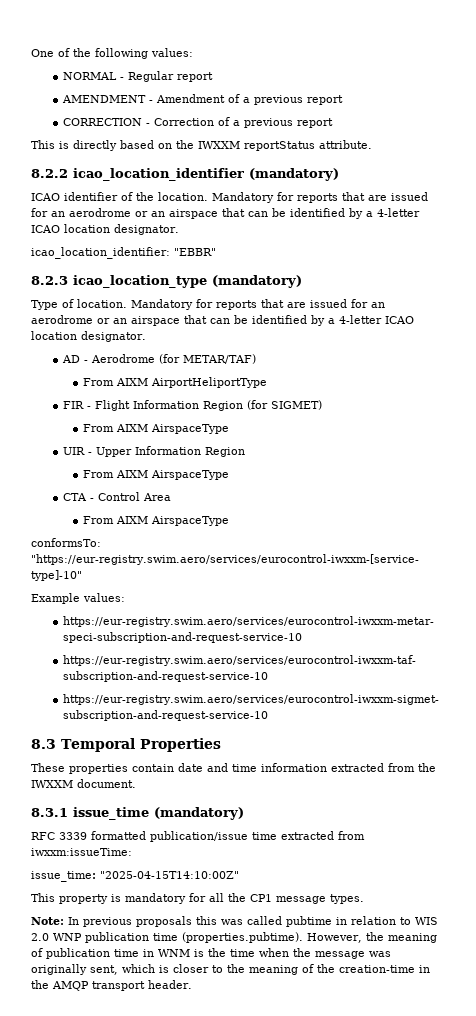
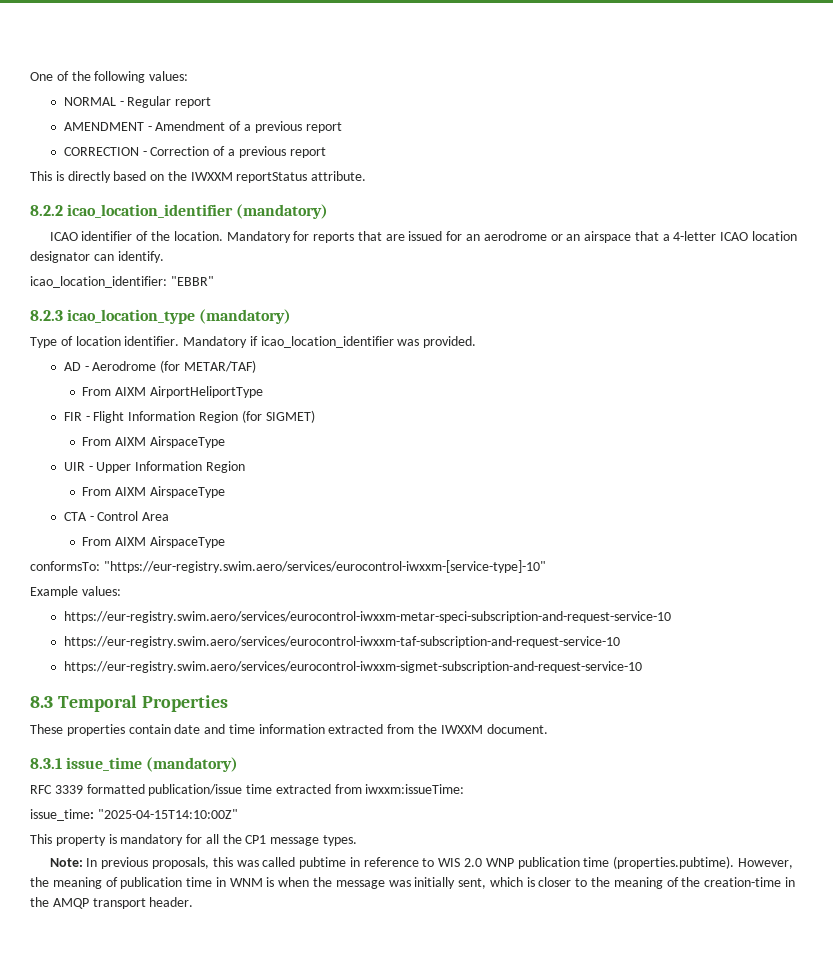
[248,208,420,219] [31,224,179,235] can be identified by a 4-letter ICAO location designator. -> [662,231,797,241] [30,251,164,263] a 4-letter ICAO location designator can identify.
[77,299,385,310] [31,315,414,326] [31,331,146,342] location. Mandatory for reports that are issued for an aerodrome or an airspace that can be identified by a 4-letter ICAO location designator. -> [75,336,477,348] location identifier. Mandatory if icao_location_identifier was provided.
[136,916,192,927] proposals -> [151,857,209,869] proposals,
[351,916,396,925] relation -> [363,857,419,867] reference
[208,948,255,957] the time -> (275, 882) none
[31,964,87,975] originally -> [414,877,456,889] initially

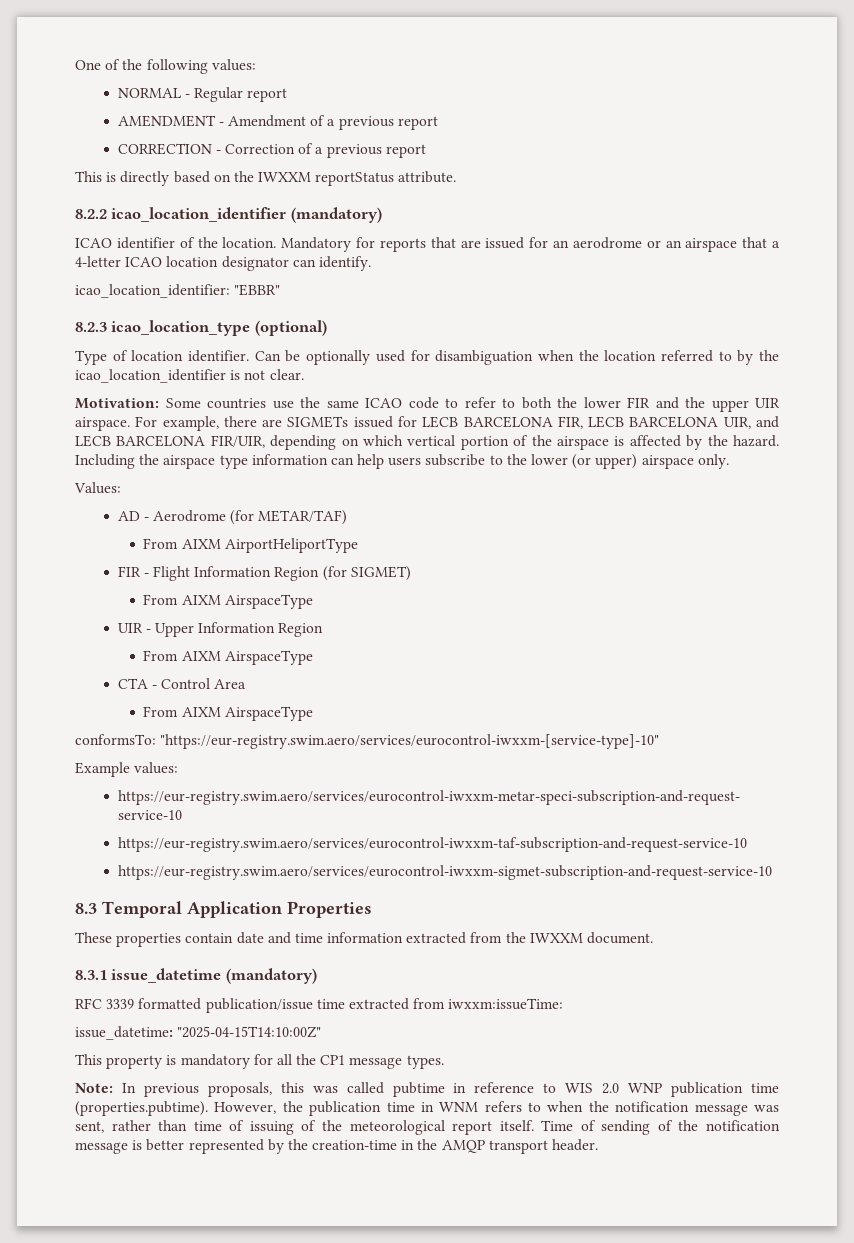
[199,309,292,324] (mandatory) -> [254,320,327,336] (optional)
[183,336,477,348] Mandatory if icao_location_identifier was provided. -> [254,350,779,365] [75,369,304,383] [75,397,780,412] [75,416,780,431] [75,435,779,450] [75,454,729,469] [74,482,121,494] Can be optionally used for disambiguation when the location referred to by the icao_location_identifier is not clear. // Motivation: Some countries use the same ICAO code to refer to both the lower FIR and the upper UIR airspace. For example, there are SIGMETs issued for LECB BARCELONA FIR, LECB BARCELONA UIR, and LECB BARCELONA FIR/UIR, depending on which vertical portion of the airspace is affected by the hazard. Including the airspace type information can help users subscribe to the lower (or upper) airspace only. // Values:
(137, 703) none -> [187,901,282,918] Application
[66,757,143,771] issue_time -> [111,968,222,983] issue_datetime
[30,809,94,821] issue_time: -> [75,1026,173,1040] issue_datetime:
[52,877,118,889] meaning of -> (303, 1106) none
[266,877,333,887] is when the -> [484,1101,690,1112] refers to when the notification
[414,877,679,889] initially sent, which is closer to the meaning of -> [75,1120,780,1135] [75,1139,284,1154] sent, rather than time of issuing of the meteorological report itself. Time of sending of the notification message is better represented by

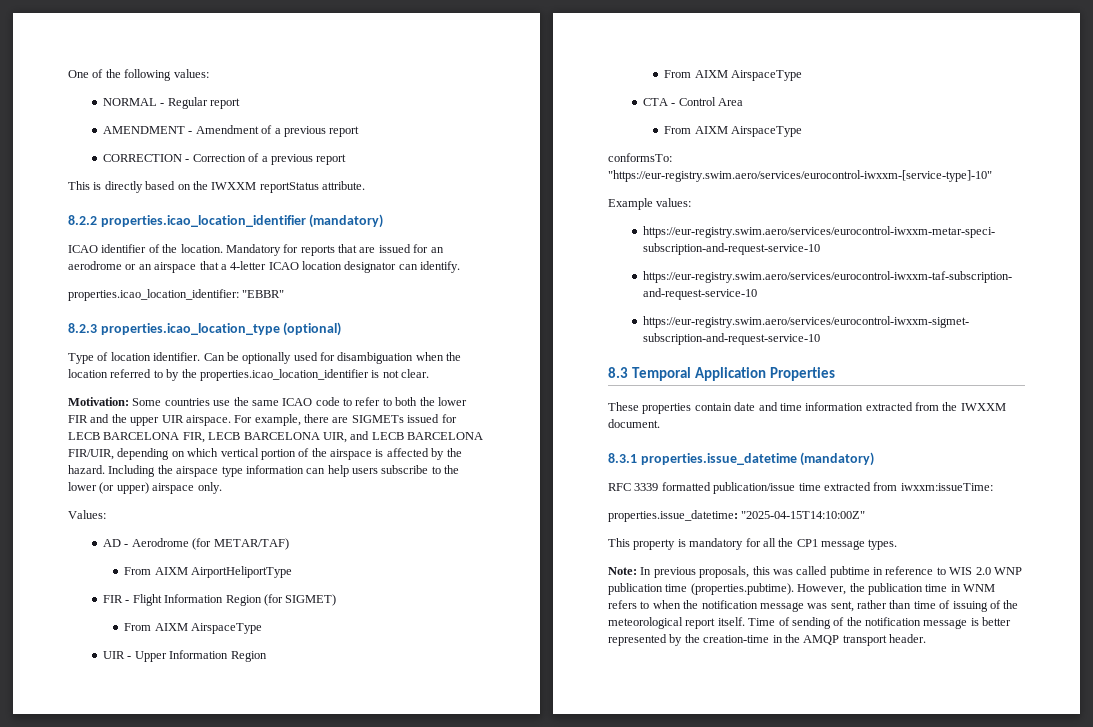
[111,207,287,222] icao_location_identifier -> [100,215,306,227] properties.icao_location_identifier
[75,284,230,298] icao_location_identifier: -> [68,289,239,301] properties.icao_location_identifier:
[111,320,251,336] icao_location_type -> [100,323,280,335] properties.icao_location_type
[75,369,226,383] icao_location_identifier -> [199,369,369,381] properties.icao_location_identifier
[111,968,222,983] issue_datetime -> [640,453,797,465] properties.issue_datetime
[75,1026,173,1040] issue_datetime: -> [608,510,738,522] properties.issue_datetime:

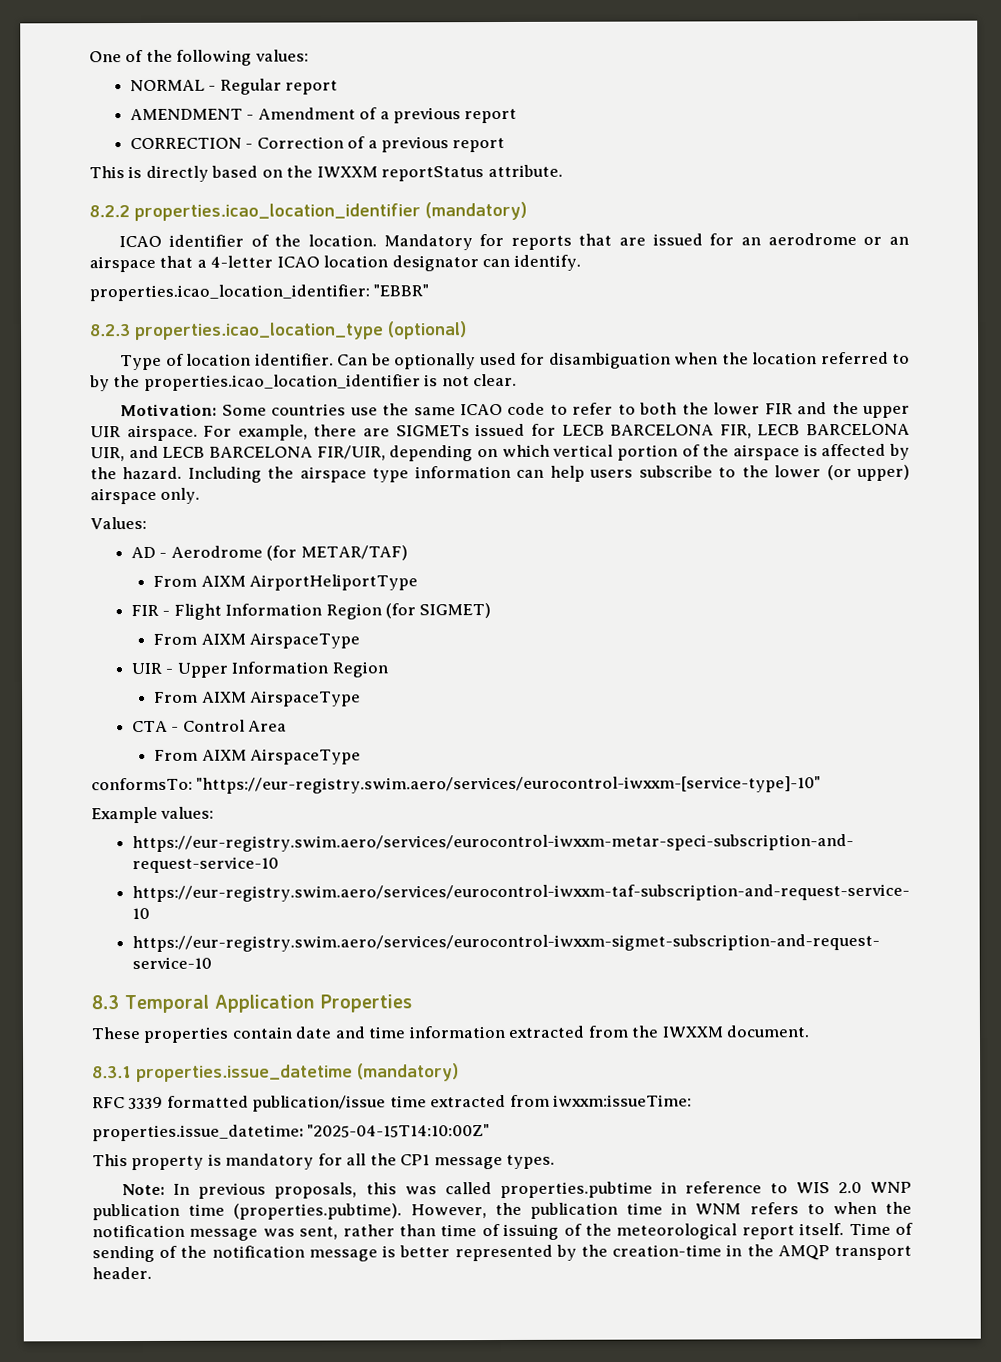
[829,566,870,578] pubtime -> [499,1181,653,1199] properties.pubtime

